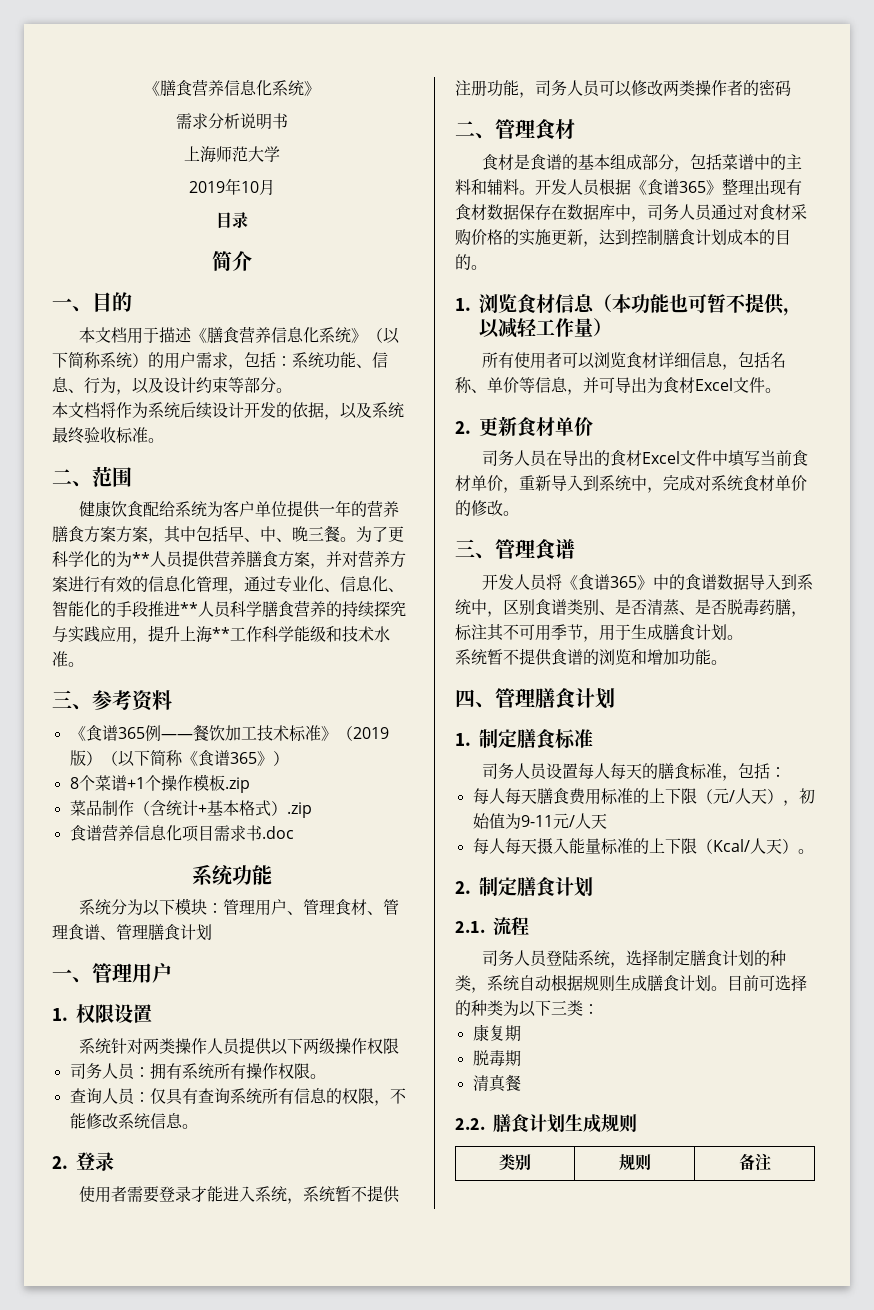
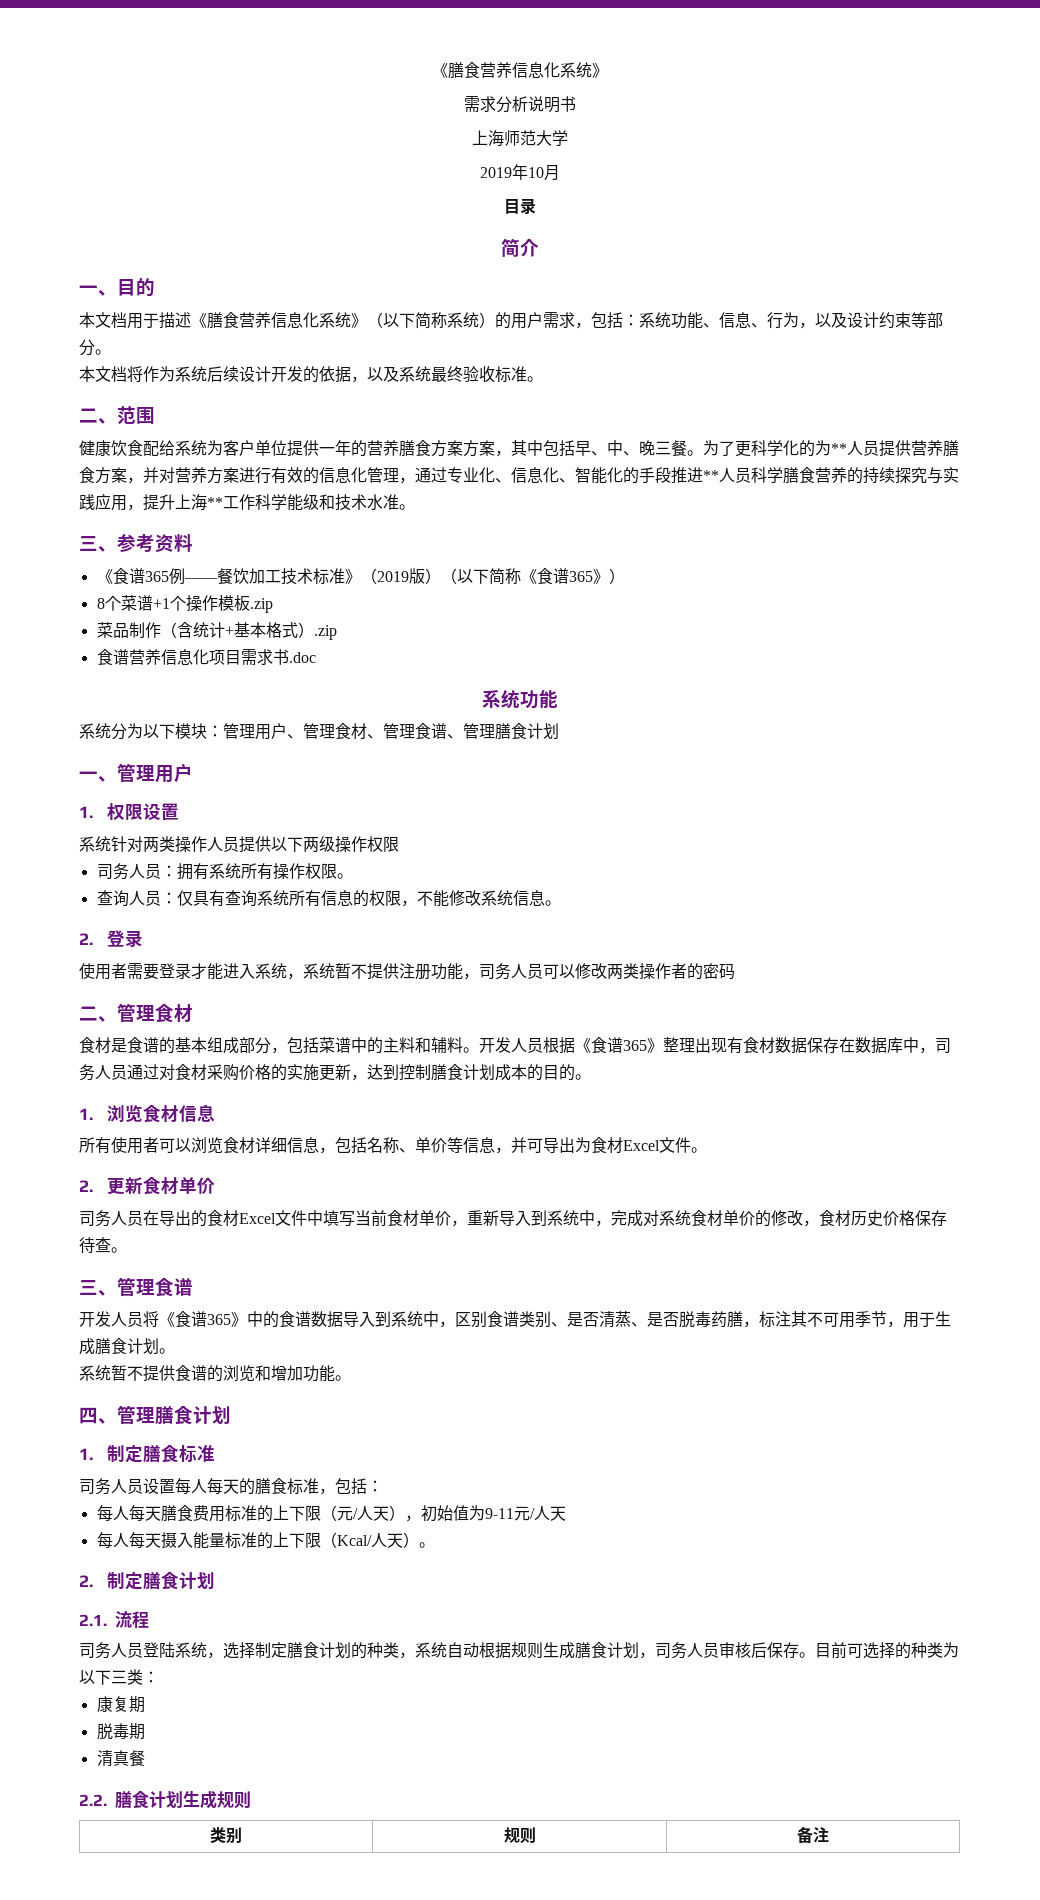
[593,293,802,316] [479,318,612,338] （本功能也可暂不提供，以减轻工作量） -> (216, 1113) none
(503, 508) none -> [803,1210,947,1227] [79,1237,111,1254] ，食材历史价格保存待查
(711, 983) none -> [639,1642,799,1659] ，司务人员审核后保存

